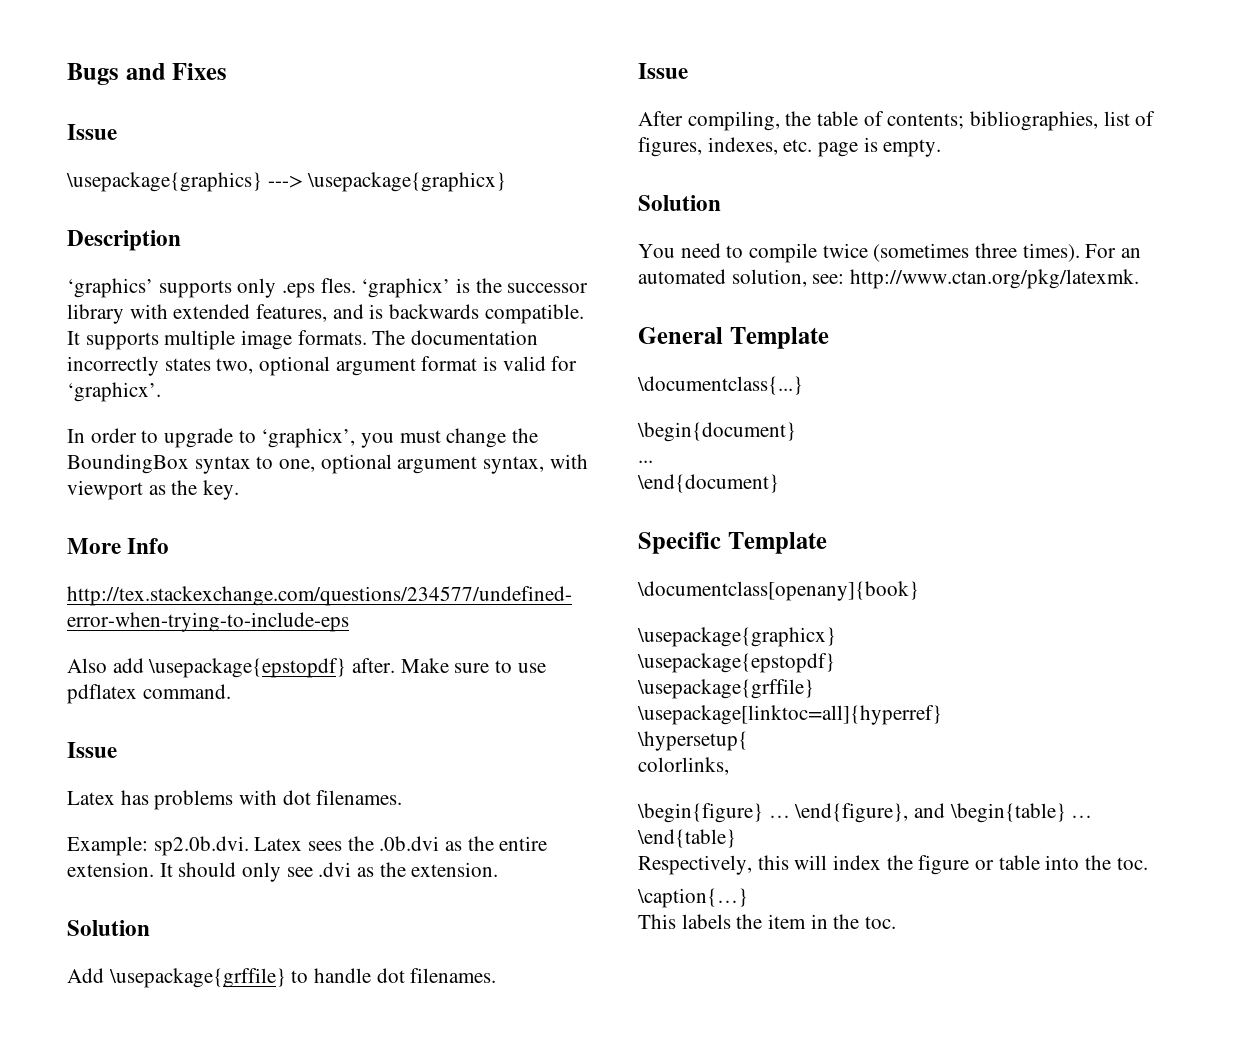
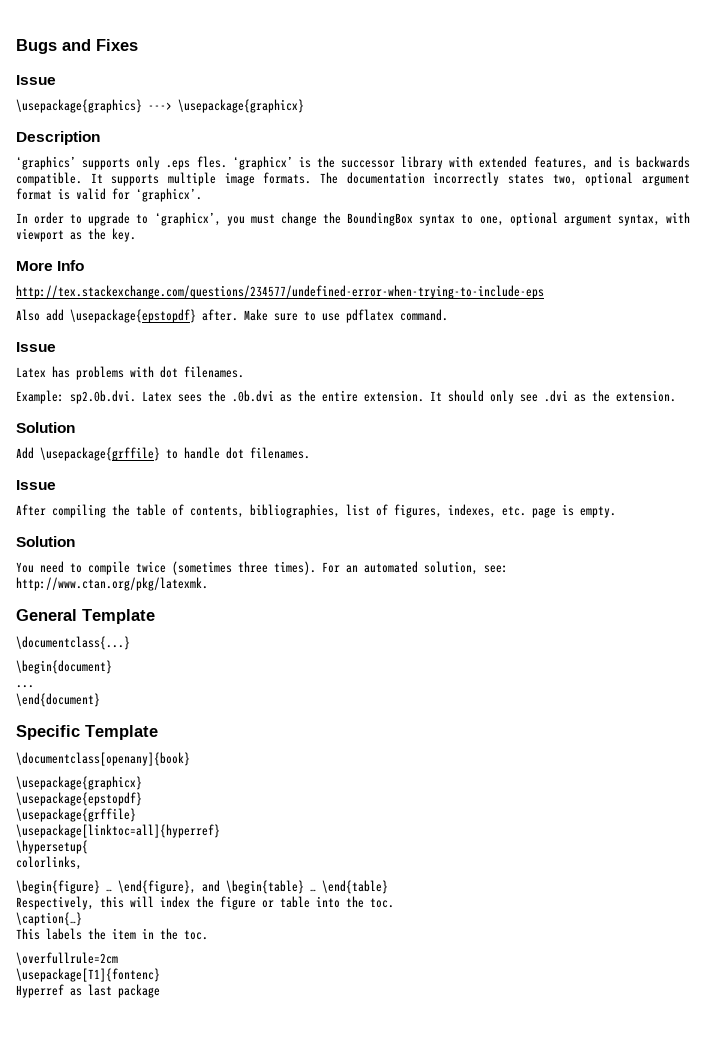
[687,111,780,131] compiling, -> [52,504,106,518] compiling
[887,113,965,129] contents; -> [190,506,244,518] contents,
(897, 922) none -> [16,952,118,965] [16,968,160,982] [16,984,160,998] // \overfullrule=2cm // \usepackage[T1]{fontenc} // Hyperref as last package

